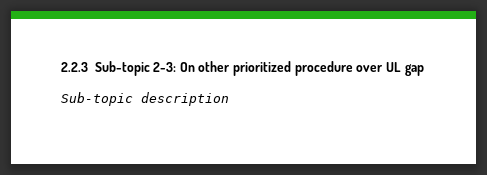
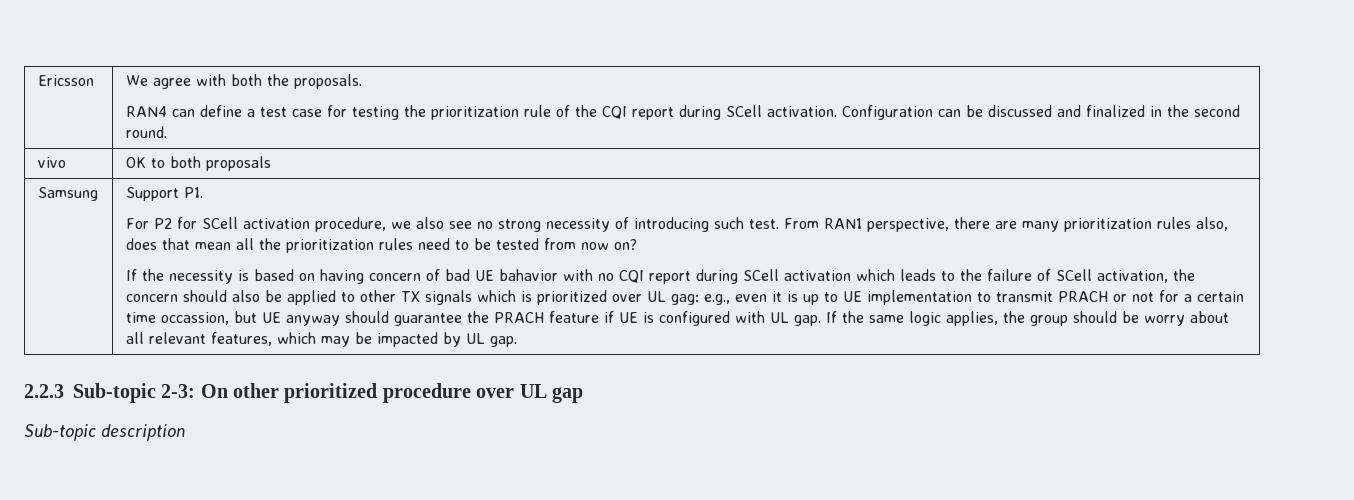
(61, 67) none -> [37,75,94,86] [125,74,362,89] [125,105,1240,120] [125,126,167,138] [37,157,66,168] [125,156,271,171] [37,187,98,201] [125,187,203,201] [125,217,1228,232] [125,238,637,253] [125,269,1195,284] [125,290,1244,305] [125,311,1229,326] [125,332,517,347] Ericsson | We agree with both the proposals. // RAN4 can define a test case for testing the prioritization rule of the CQI report during SCell activation. Configuration can be discussed and finalized in the second round. // vivo | OK to both proposals // Samsung | Support P1. // For P2 for SCell activation procedure, we also see no strong necessity of introducing such test. From RAN1 perspective, there are many prioritization rules also, does that mean all the prioritization rules need to be tested from now on? // If the necessity is based on having concern of bad UE bahavior with no CQI report during SCell activation which leads to the failure of SCell activation, the concern should also be applied to other TX signals which is prioritized over UL gag: e.g., even it is up to UE implementation to transmit PRACH or not for a certain time occassion, but UE anyway should guarantee the PRACH feature if UE is configured with UL gap. If the same logic applies, the group should be worry about all relevant features, which may be impacted by UL gap. //

